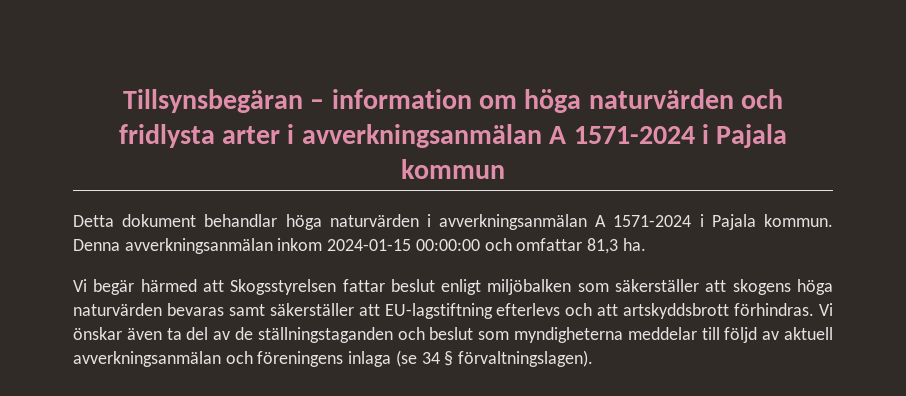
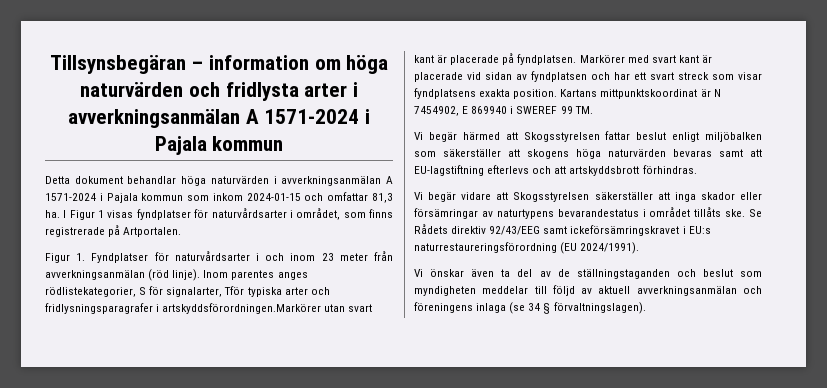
[763,214,833,227] [73,238,273,254] kommun. Denna avverkningsanmälan -> [141,193,210,201] kommun som
[415,239,480,251] 00:00:00 -> (301, 197) none
(646, 244) none -> [63,208,394,220] [45,225,182,237] [45,251,393,263] [45,269,308,281] [45,286,330,297] [45,303,373,314] [414,53,712,65] [414,71,762,82] [414,88,721,99] [414,106,593,116] I Figur 1 visas fyndplatser för naturvårdsarter i området, som finns registrerade på Artportalen. // Figur 1. Fyndplatser för naturvårdsarter i och inom 23 meter från avverkningsanmälan (röd linje). Inom parentes anges rödlistekategorier, S för signalarter, Tför typiska arter och fridlysningsparagrafer i artskyddsförordningen.Markörer utan svart kant är placerade på fyndplatsen. Markörer med svart kant är placerade vid sidan av fyndplatsen och har ett svart streck som visar fyndplatsens exakta position. Kartans mittpunktskoordinat är N 7454902, E 869940 i SWEREF 99 TM.
[269,303,354,316] säkerställer -> (743, 153) none
(815, 309) none -> [414,192,762,202] [414,207,762,219] [414,224,711,236] [414,242,640,254] // Vi begär vidare att Skogsstyrelsen säkerställer att inga skador eller försämringar av naturtypens bevarandestatus i området tillåts ske. Se Rådets direktiv 92/43/EEG samt ickeförsämringskravet i EU:s naturrestaureringsförordning (EU 2024/1991). //
[514,327,623,343] myndigheterna -> [414,286,476,296] myndigheten

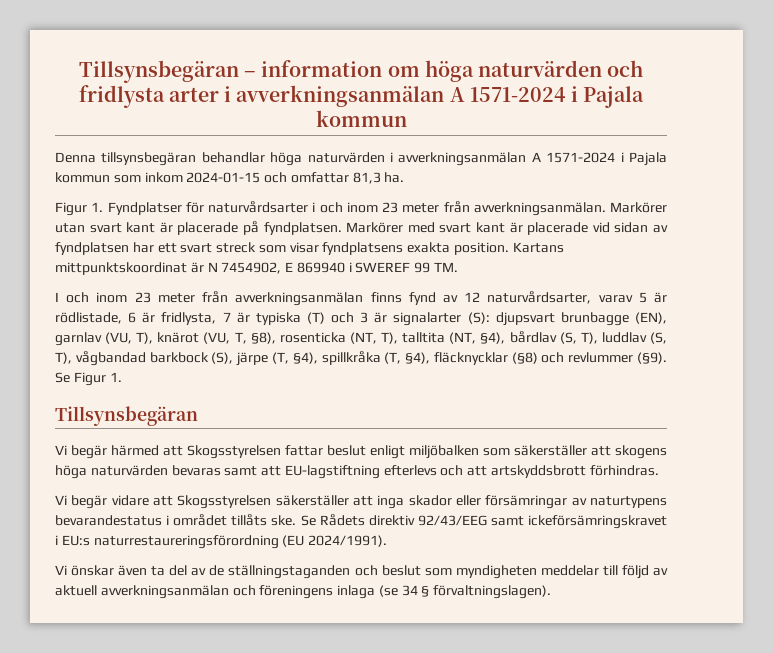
[45,176,123,184] Detta dokument -> [55,152,197,166] Denna tillsynsbegäran
[63,208,394,220] [45,225,182,237] I Figur 1 visas fyndplatser för naturvårdsarter i området, som finns registrerade på Artportalen. -> (405, 177) none
[45,269,308,281] [45,286,330,297] [45,303,322,314] avverkningsanmälan (röd linje). Inom parentes anges rödlistekategorier, S för signalarter, Tför typiska arter och fridlysningsparagrafer i artskyddsförordningen.Markörer -> [473,202,667,216] avverkningsanmälan. Markörer
[591,72,610,80] och -> (129, 248) none
(593, 110) none -> [55,291,667,306] [55,312,667,326] [55,331,668,346] [55,351,667,366] [55,372,122,386] [55,406,198,426] // I och inom 23 meter från avverkningsanmälan finns fynd av 12 naturvårdsarter, varav 5 är rödlistade, 6 är fridlysta, 7 är typiska (T) och 3 är signalarter (S): djupsvart brunbagge (EN), garnlav (VU, T), knärot (VU, T, §8), rosenticka (NT, T), talltita (NT, §4), bårdlav (S, T), luddlav (S, T), vågbandad barkbock (S), järpe (T, §4), spillkråka (T, §4), fläcknycklar (§8) och revlummer (§9). Se Figur 1. // Tillsynsbegäran

